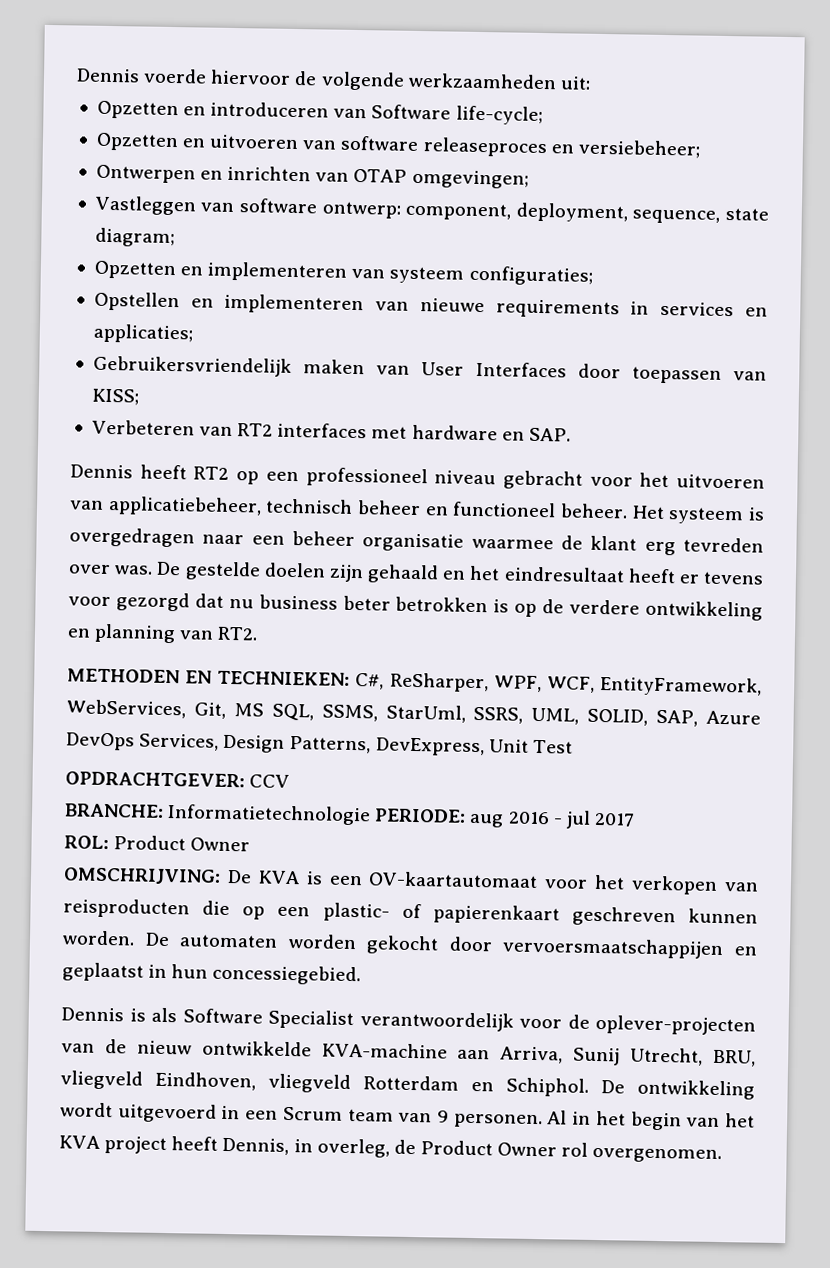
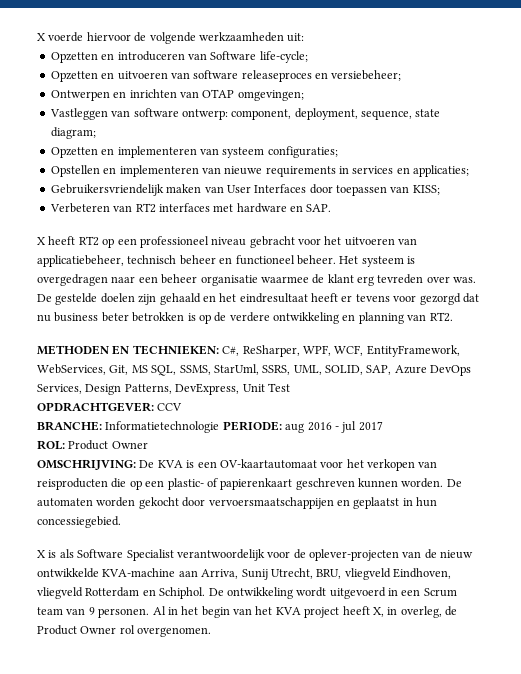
[76,68,140,83] Dennis -> [37,33,46,41] X
[70,464,133,479] Dennis -> [37,237,46,245] X
[61,1007,124,1022] Dennis -> [37,550,46,558] X
[222,1137,290,1156] Dennis, -> [372,607,384,617] X,

